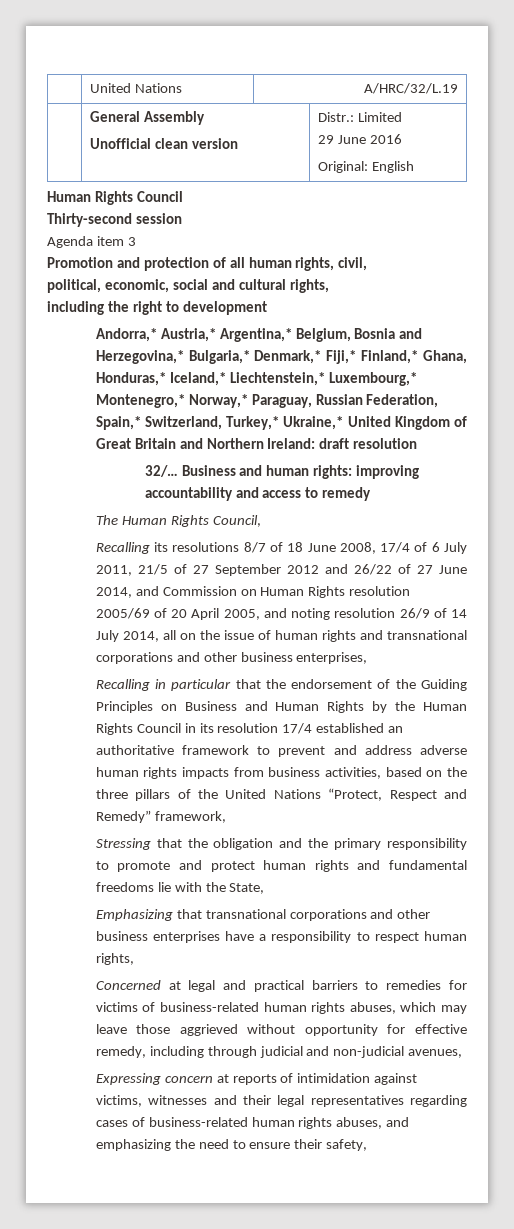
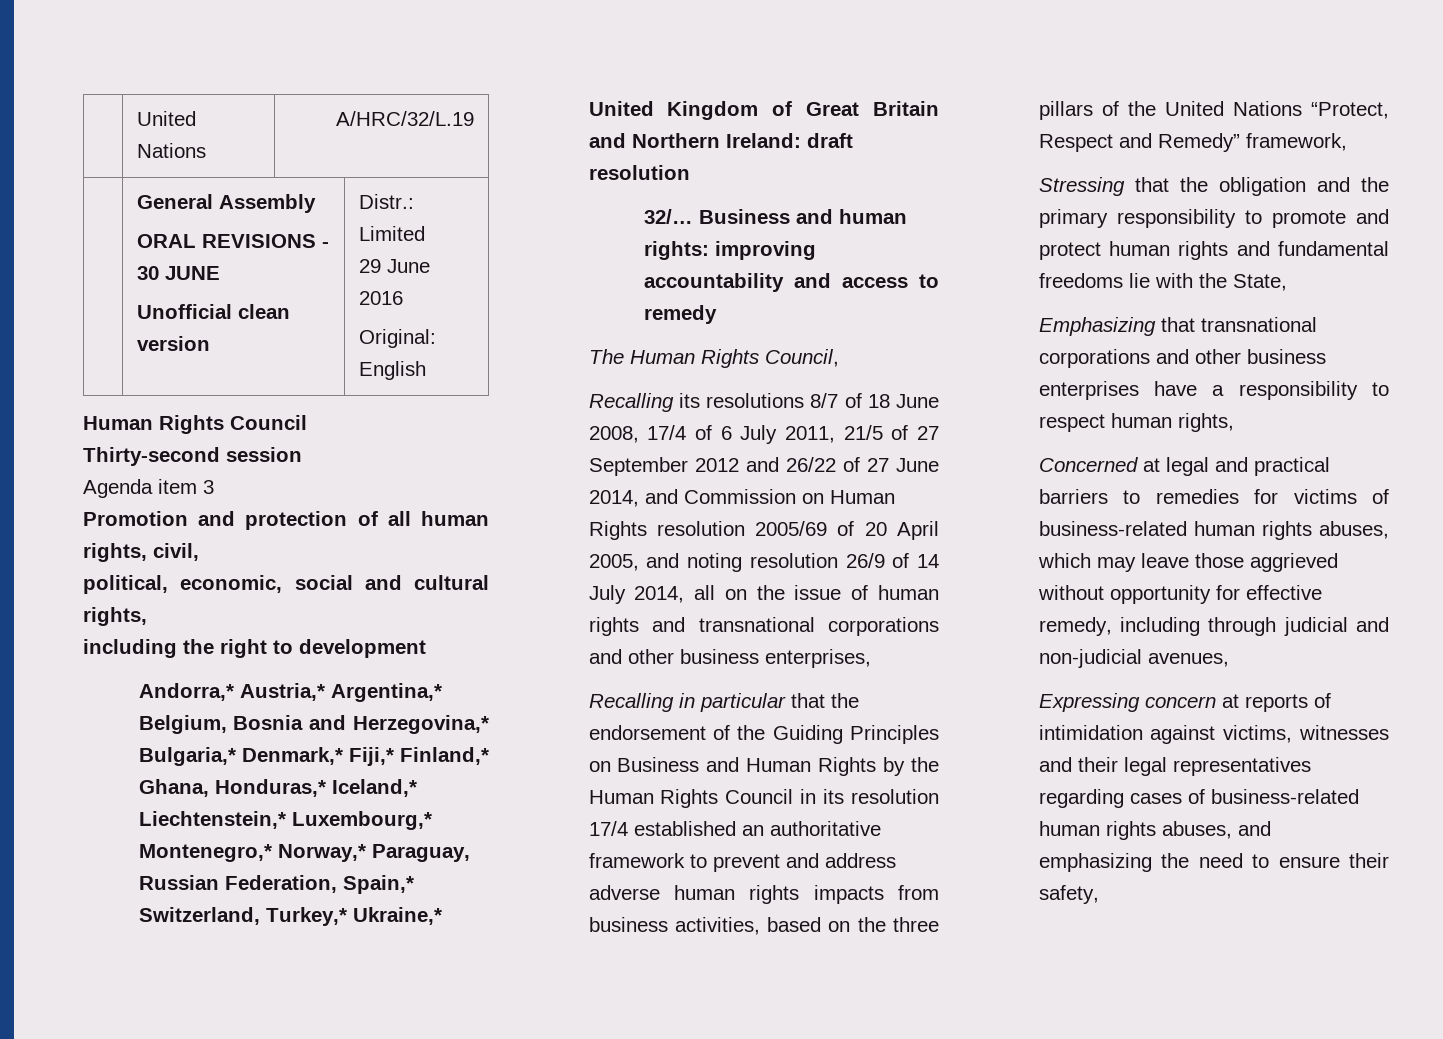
(205, 118) none -> [136,234,329,248] [136,266,220,280] // ORAL REVISIONS - 30 JUNE

